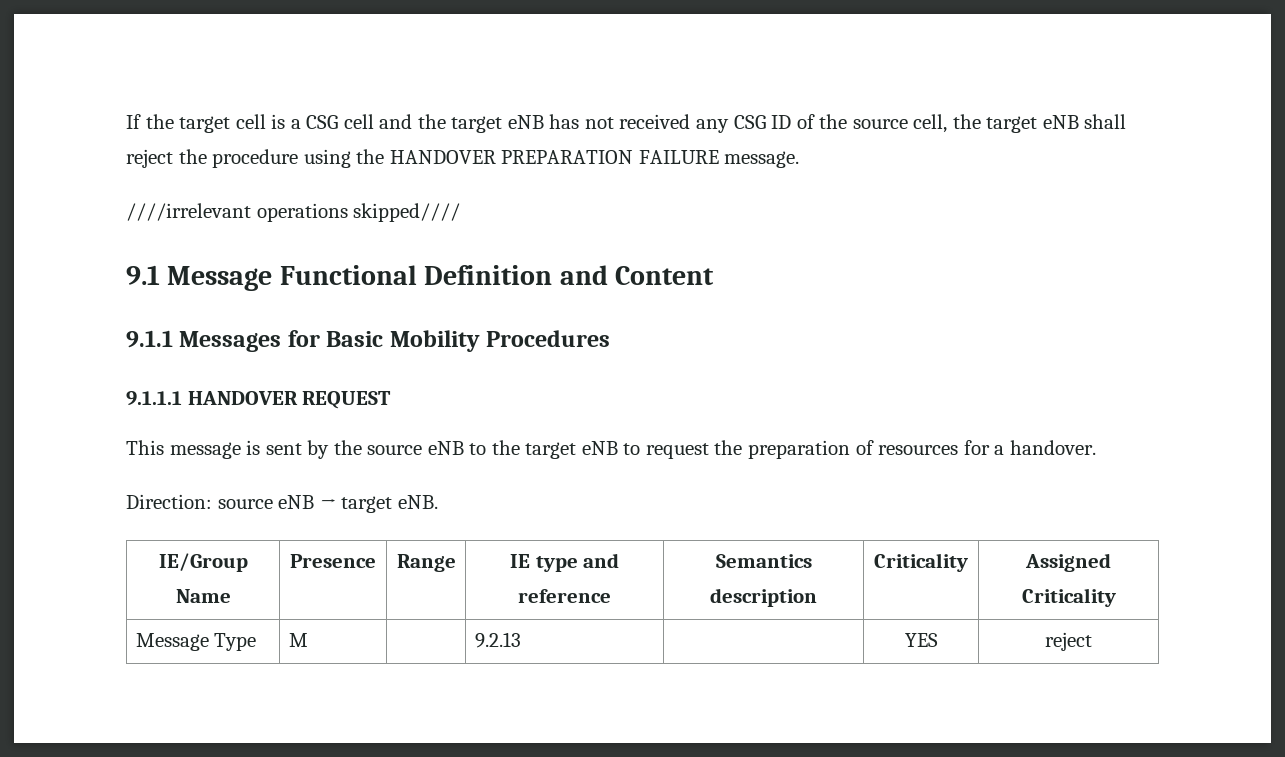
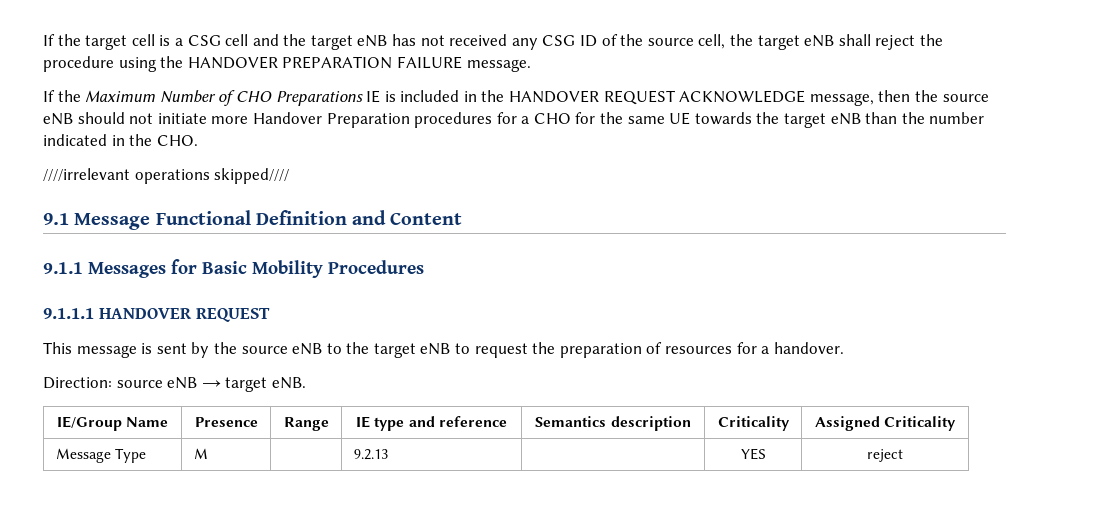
(800, 159) none -> [43,90,989,106] [43,112,985,128] [43,134,198,146] // If the Maximum Number of CHO Preparations IE is included in the HANDOVER REQUEST ACKNOWLEDGE message, then the source eNB should not initiate more Handover Preparation procedures for a CHO for the same UE towards the target eNB than the number indicated in the CHO.

